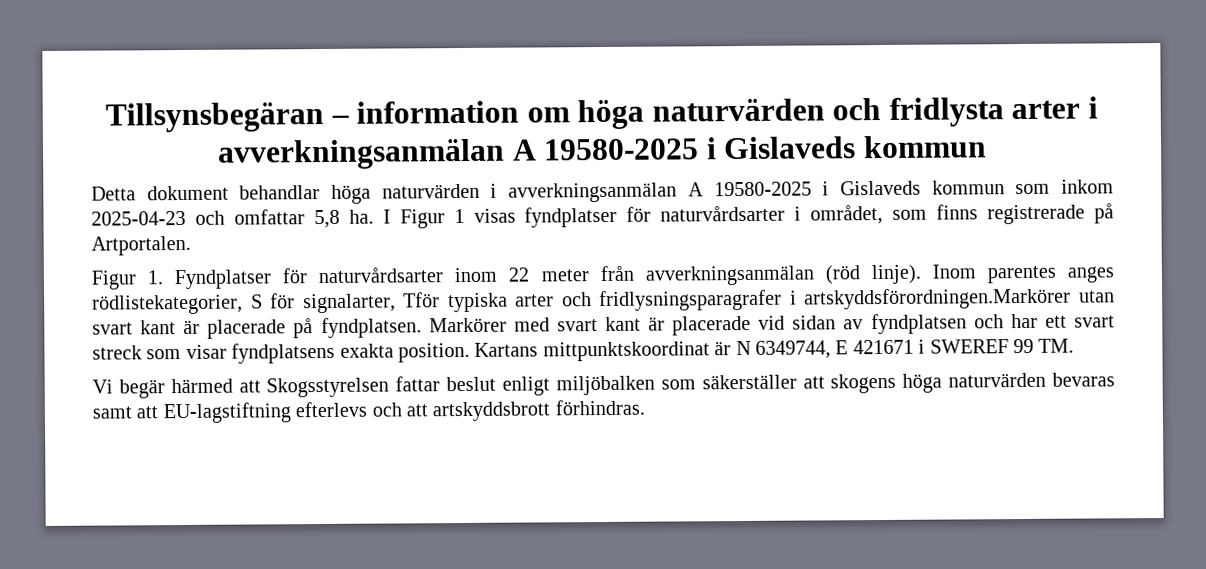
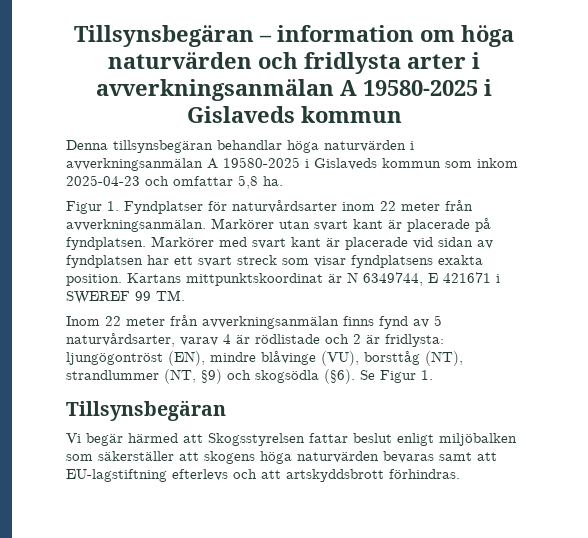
[91,185,229,201] Detta dokument -> [66,140,213,153] Denna tillsynsbegäran
[382,203,1115,229] [91,235,191,256] I Figur 1 visas fyndplatser för naturvårdsarter i området, som finns registrerade på Artportalen. -> (283, 181) none
[644,264,1114,286] [92,287,1072,315] avverkningsanmälan (röd linje). Inom parentes anges rödlistekategorier, S för signalarter, Tför typiska arter och fridlysningsparagrafer i artskyddsförordningen.Markörer -> [66,218,274,232] avverkningsanmälan. Markörer
[973,314,1004,329] och -> (143, 261) none
(1075, 345) none -> [66,315,442,329] [66,333,444,347] [66,351,463,366] [66,369,433,384] [66,400,226,421] // Inom 22 meter från avverkningsanmälan finns fynd av 5 naturvårdsarter, varav 4 är rödlistade och 2 är fridlysta: ljungögontröst (EN), mindre blåvinge (VU), borsttåg (NT), strandlummer (NT, §9) och skogsödla (§6). Se Figur 1. // Tillsynsbegäran

